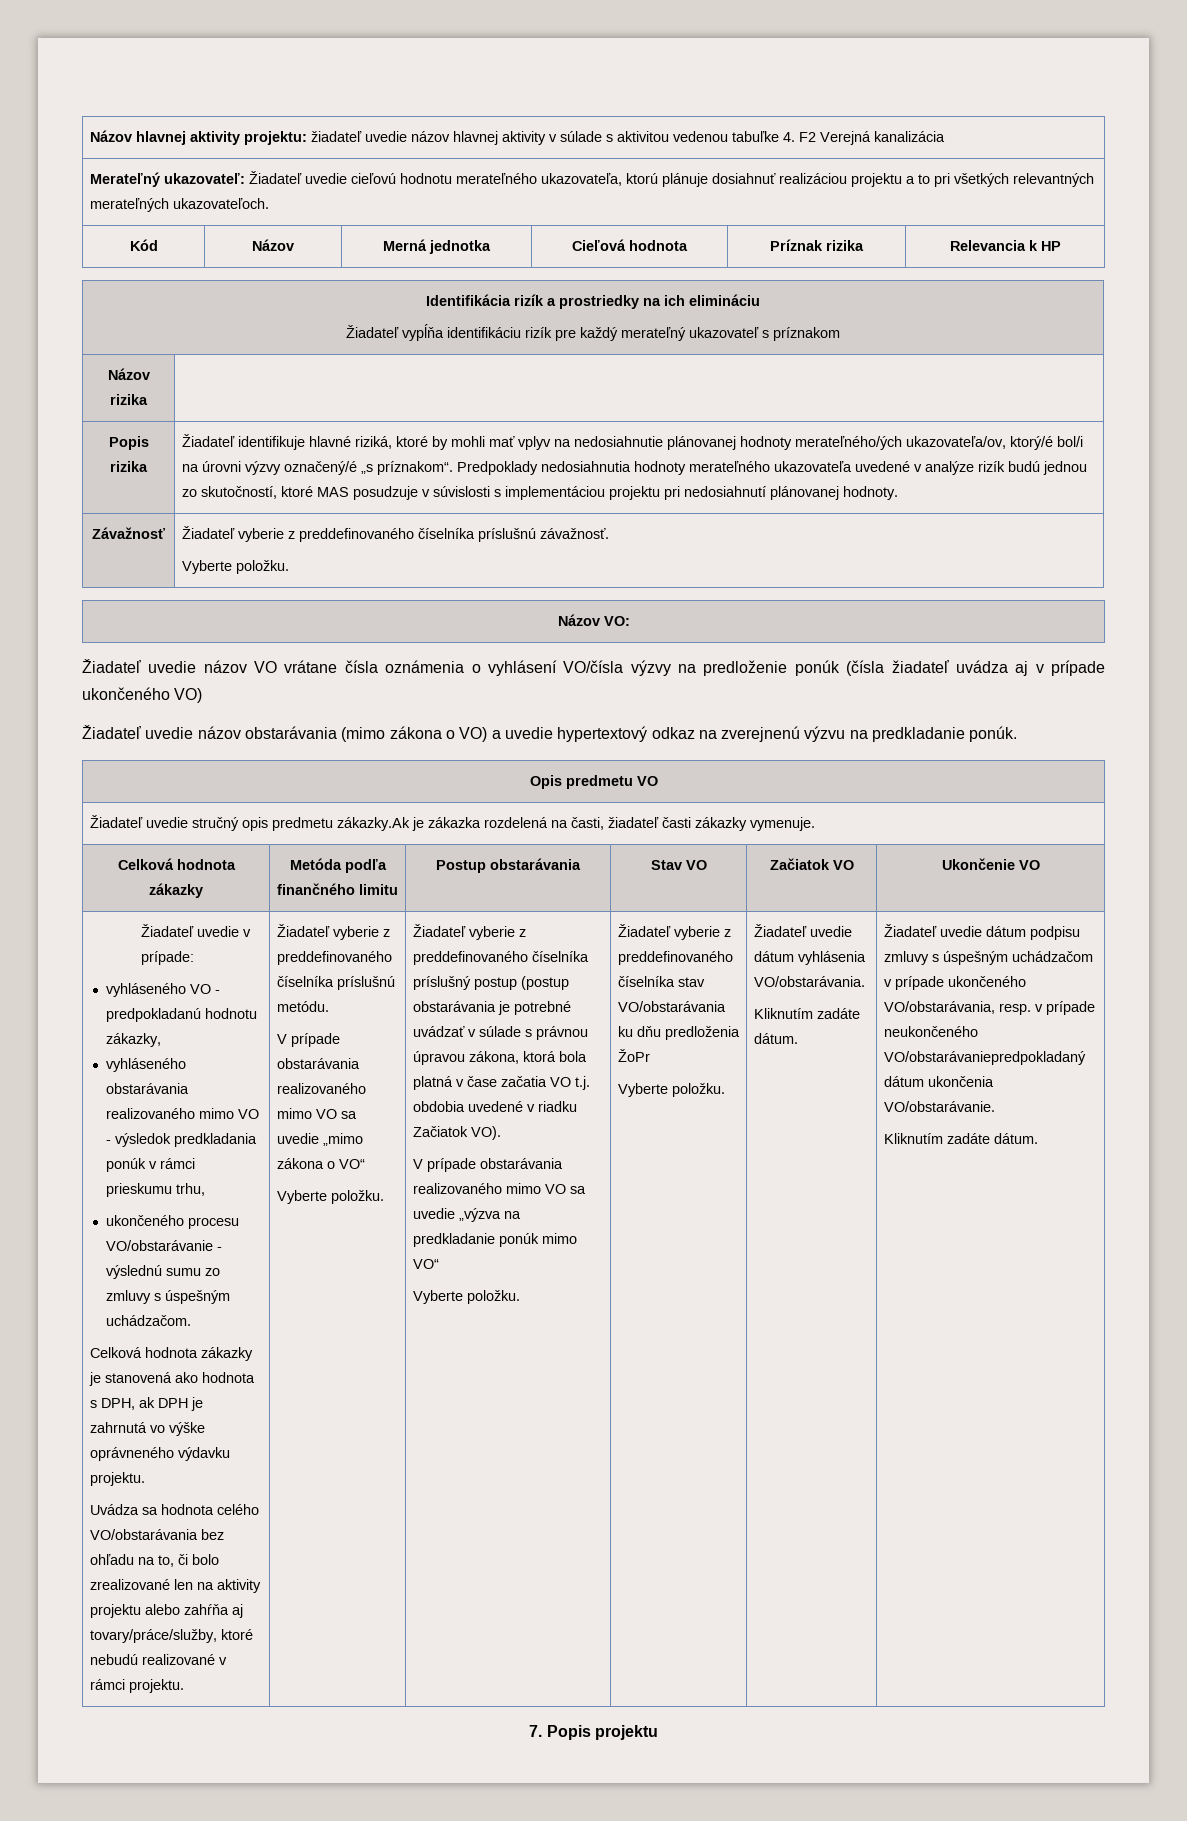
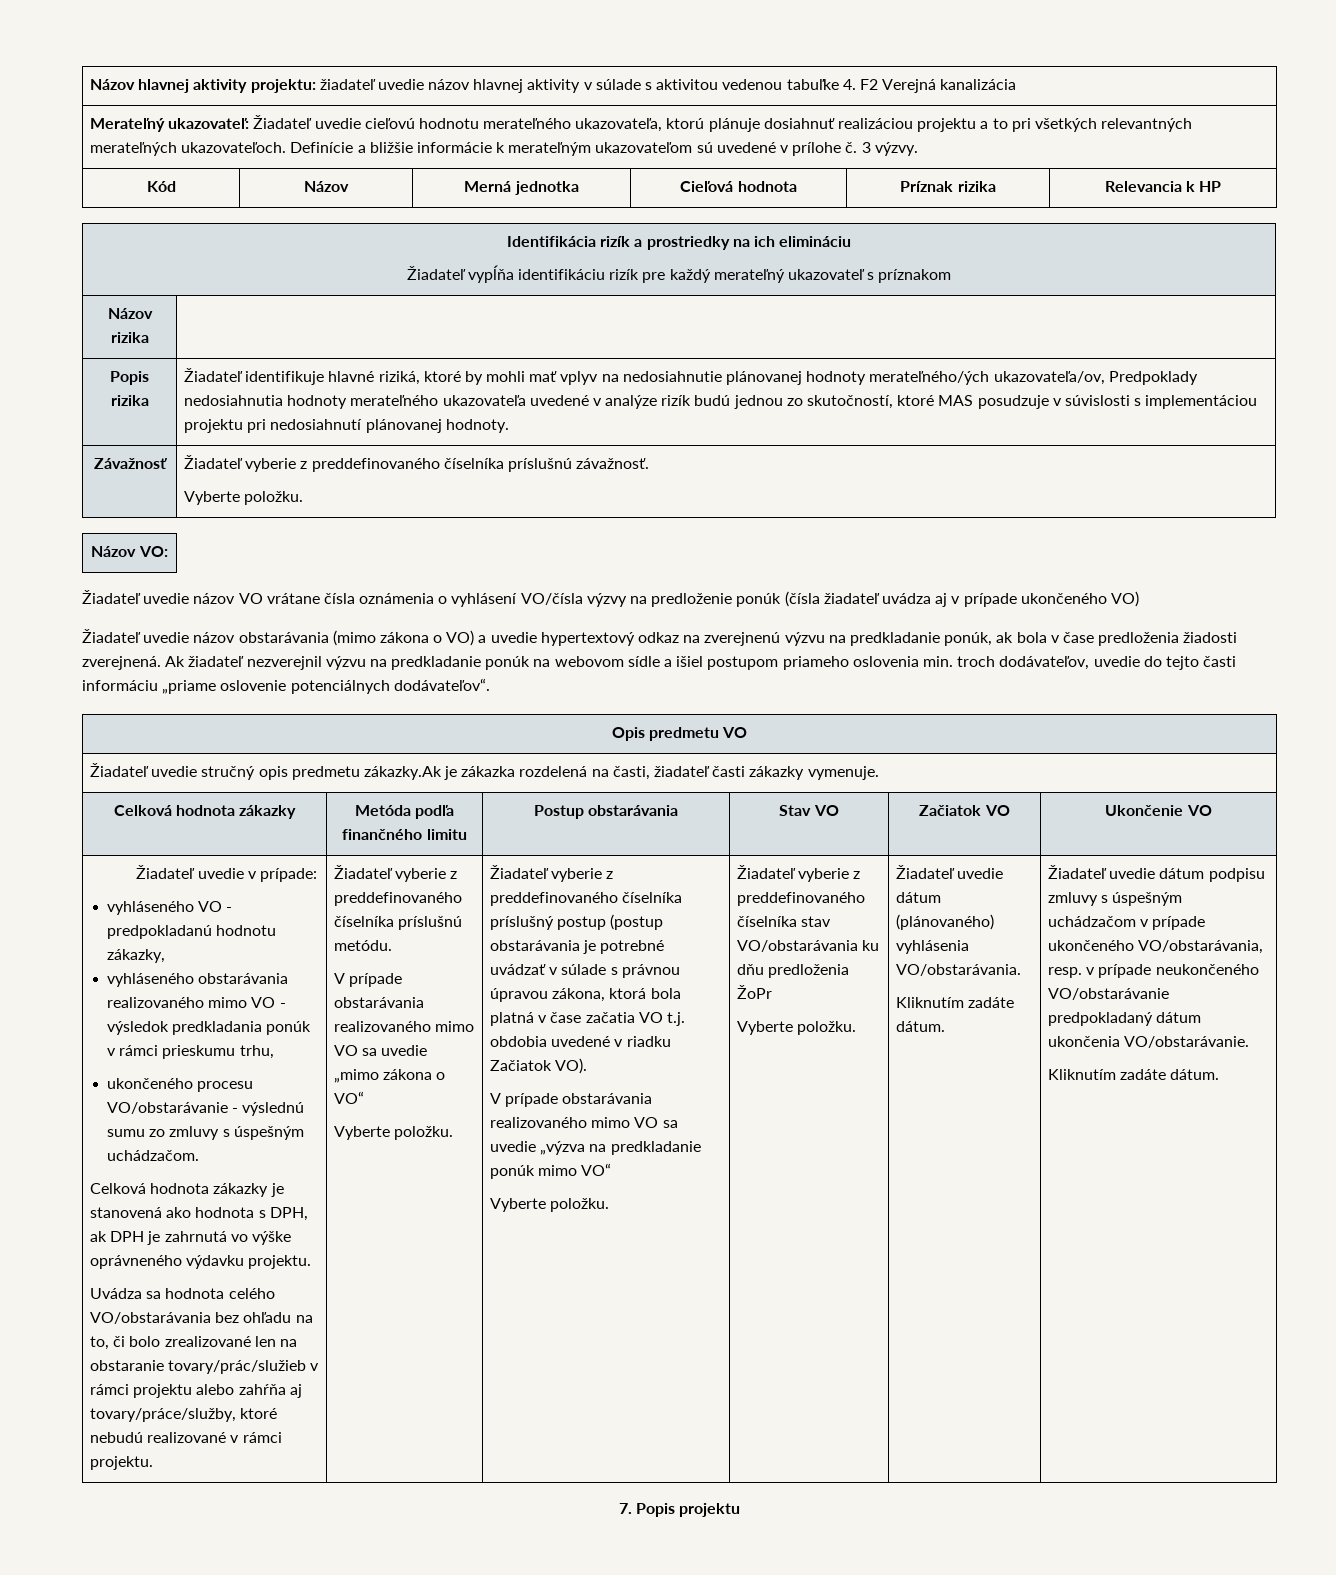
(269, 203) none -> [290,142,918,156] Definície a bližšie informácie k merateľným ukazovateľom sú uvedené v prílohe č. 3 výzvy.
[1009,436,1083,450] [181,461,453,475] ktorý/é bol/i na úrovni výzvy označený/é „s príznakom“. -> (1105, 378) none
[969,726,1018,742] ponúk. -> [944,632,1238,646] [82,656,1237,670] [82,678,490,694] ponúk, ak bola v čase predloženia žiadosti zverejnená. Ak žiadateľ nezverejnil výzvu na predkladanie ponúk na webovom sídle a išiel postupom priameho oslovenia min. troch dodávateľov, uvedie do tejto časti informáciu „priame oslovenie potenciálnych dodávateľov“.
[216,1579,261,1593] aktivity -> [90,1360,320,1374] [90,1384,130,1395] obstaranie tovary/prác/služieb v rámci
(794, 956) none -> [896,914,995,930] (plánovaného)
[883,1051,1086,1065] VO/obstarávaniepredpokladaný -> [1048,988,1170,1000] [1048,1012,1154,1026] VO/obstarávanie predpokladaný

